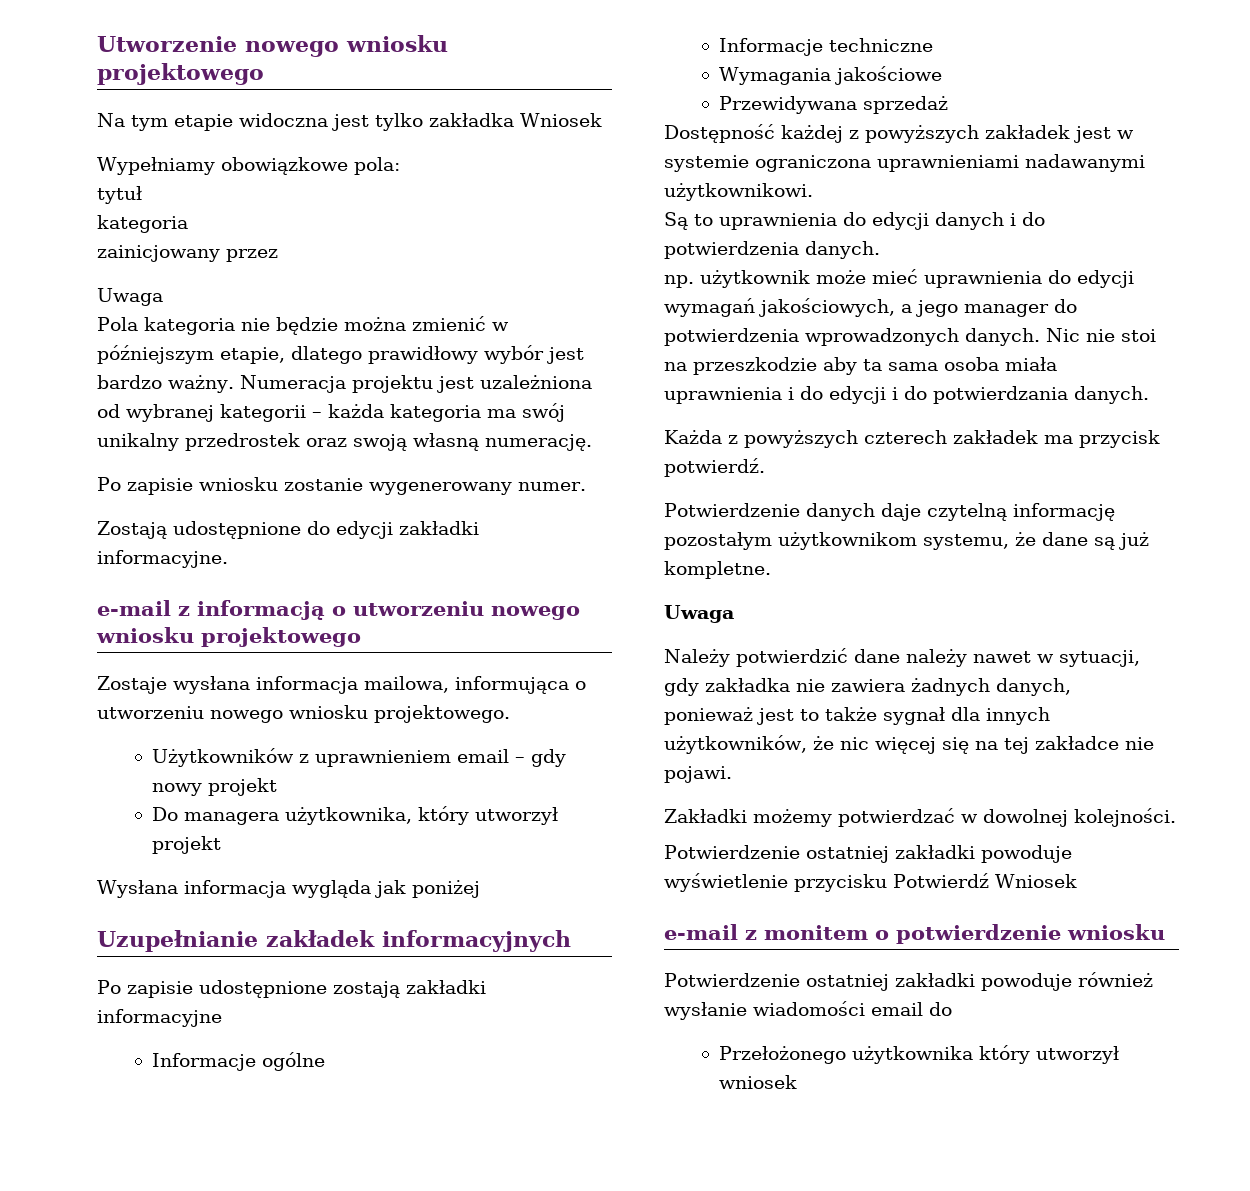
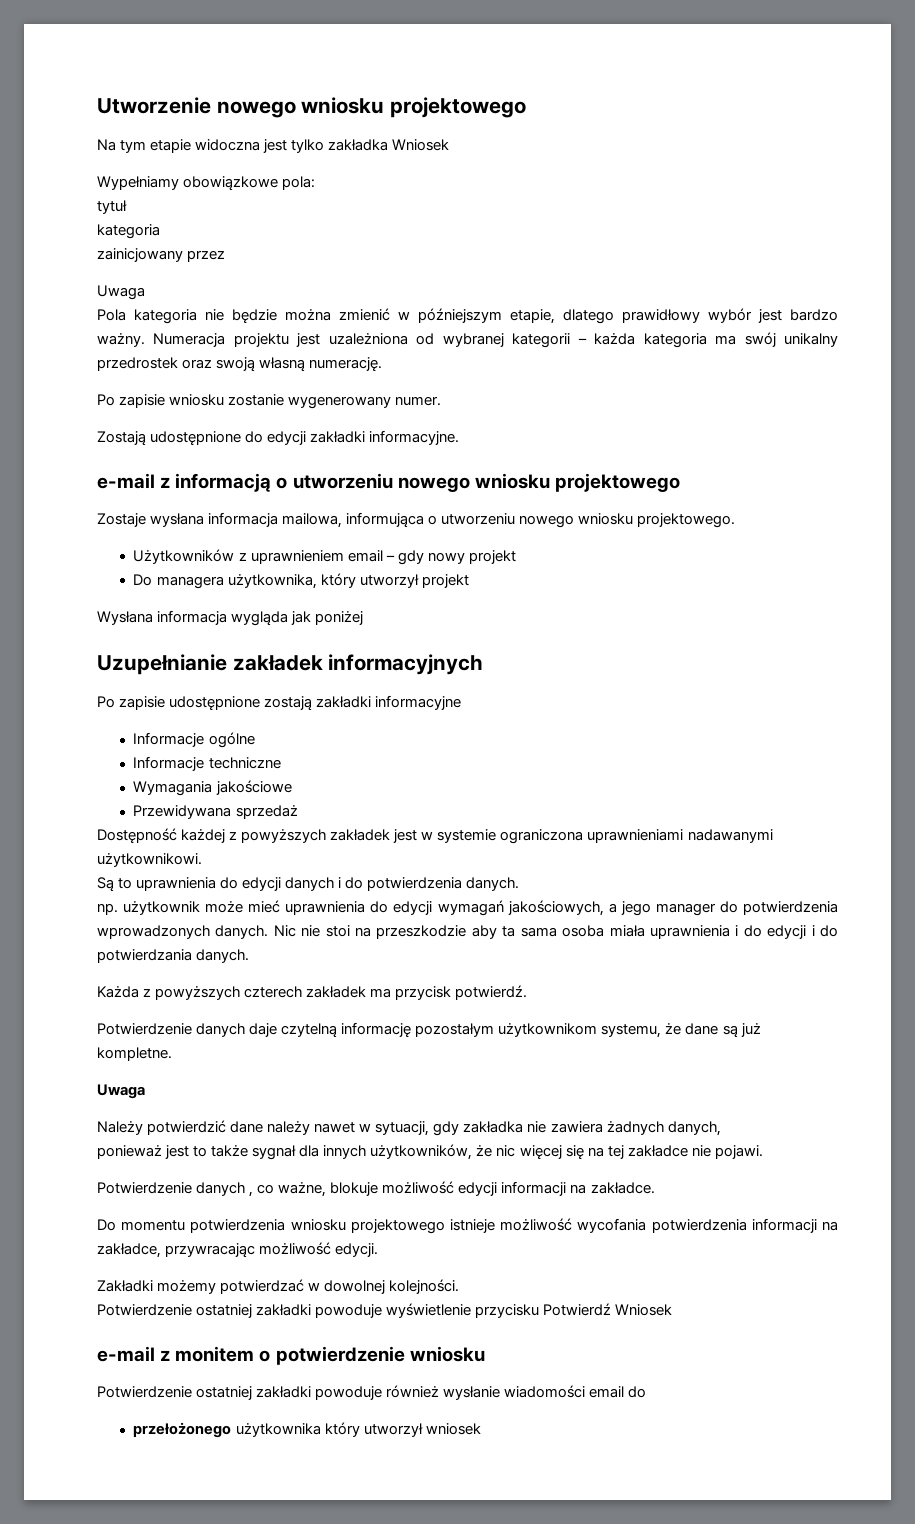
(732, 774) none -> [97,1181,655,1197] [97,1218,838,1234] [97,1242,379,1258] // Potwierdzenie danych , co ważne, blokuje możliwość edycji informacji na zakładce. // Do momentu potwierdzenia wniosku projektowego istnieje możliwość wycofania potwierdzenia informacji na zakładce, przywracając możliwość edycji.
[719,1046,847,1064] Przełożonego -> [133,1422,232,1438] przełożonego

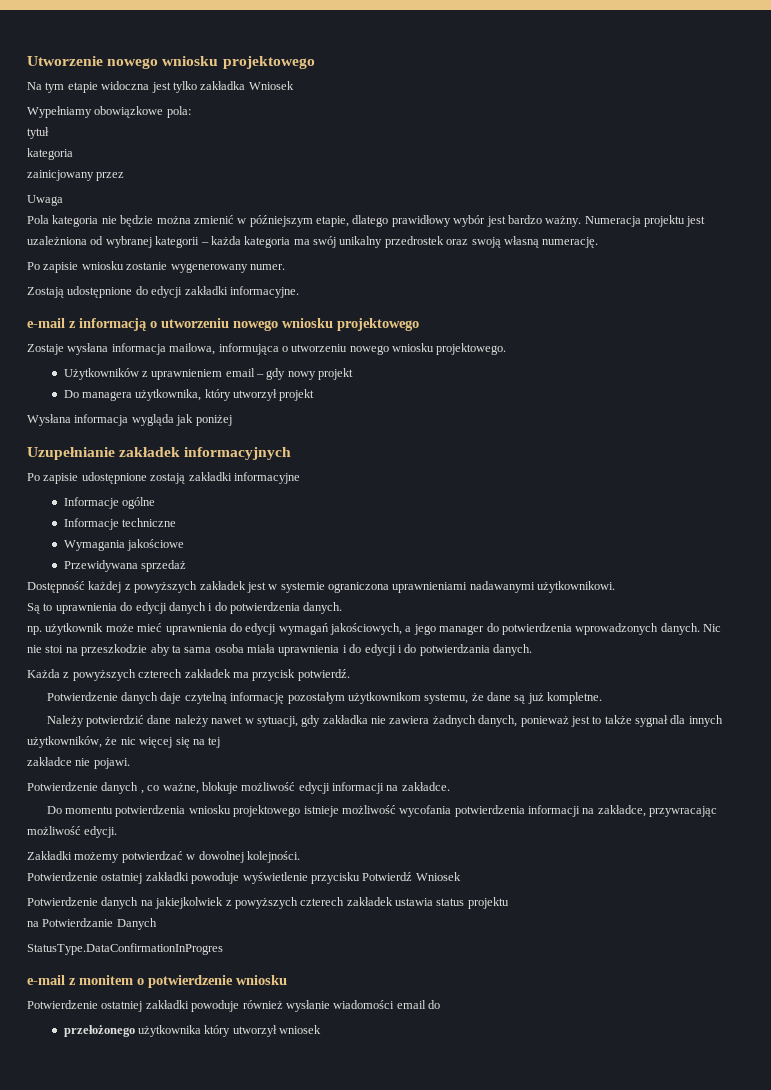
[97,1084,145,1099] // Uwaga -> (603, 698) none
(721, 1128) // -> (518, 721) none
(624, 1152) none -> (221, 742) //
(673, 1310) none -> [27,897,509,909] [27,918,157,930] [27,943,223,955] // Potwierdzenie danych na jakiejkolwiek z powyższych czterech zakładek ustawia status projektu // na Potwierdzanie Danych // StatusType.DataConfirmationInProgres

